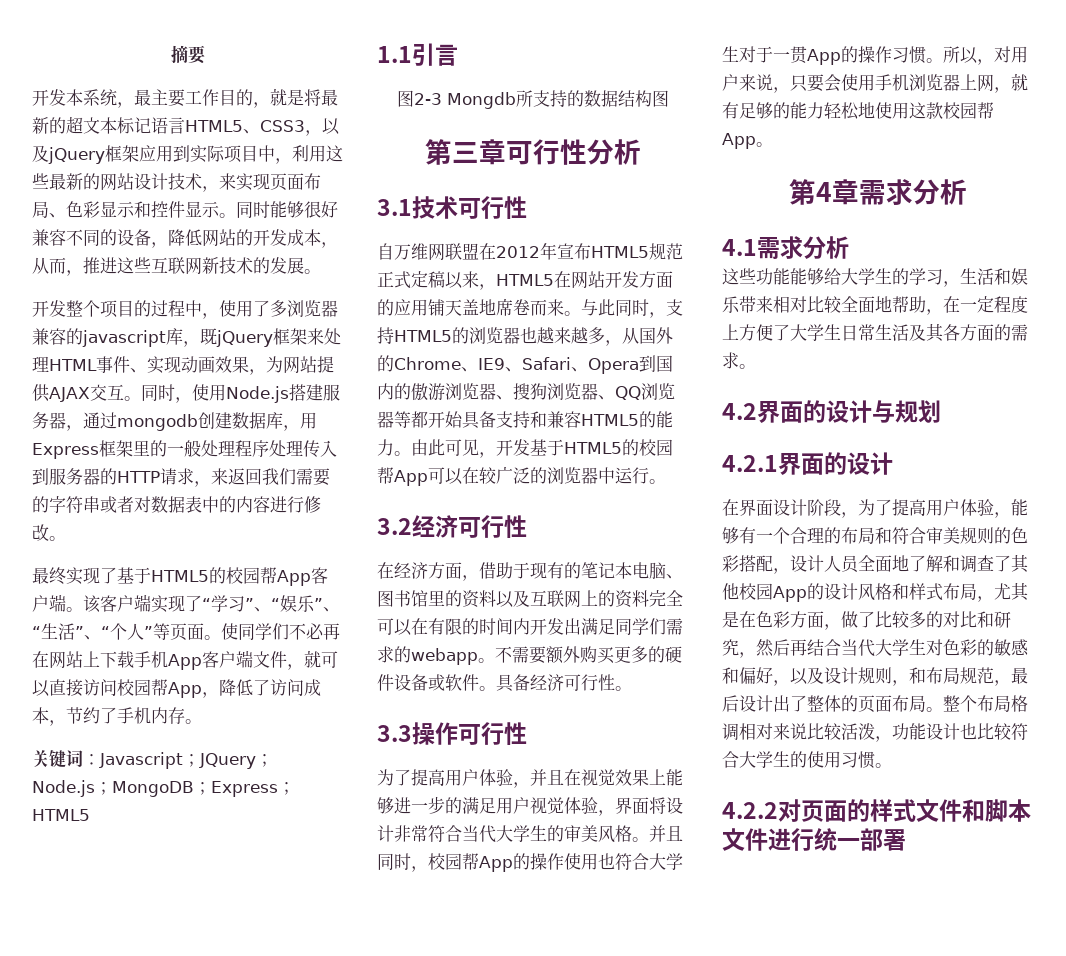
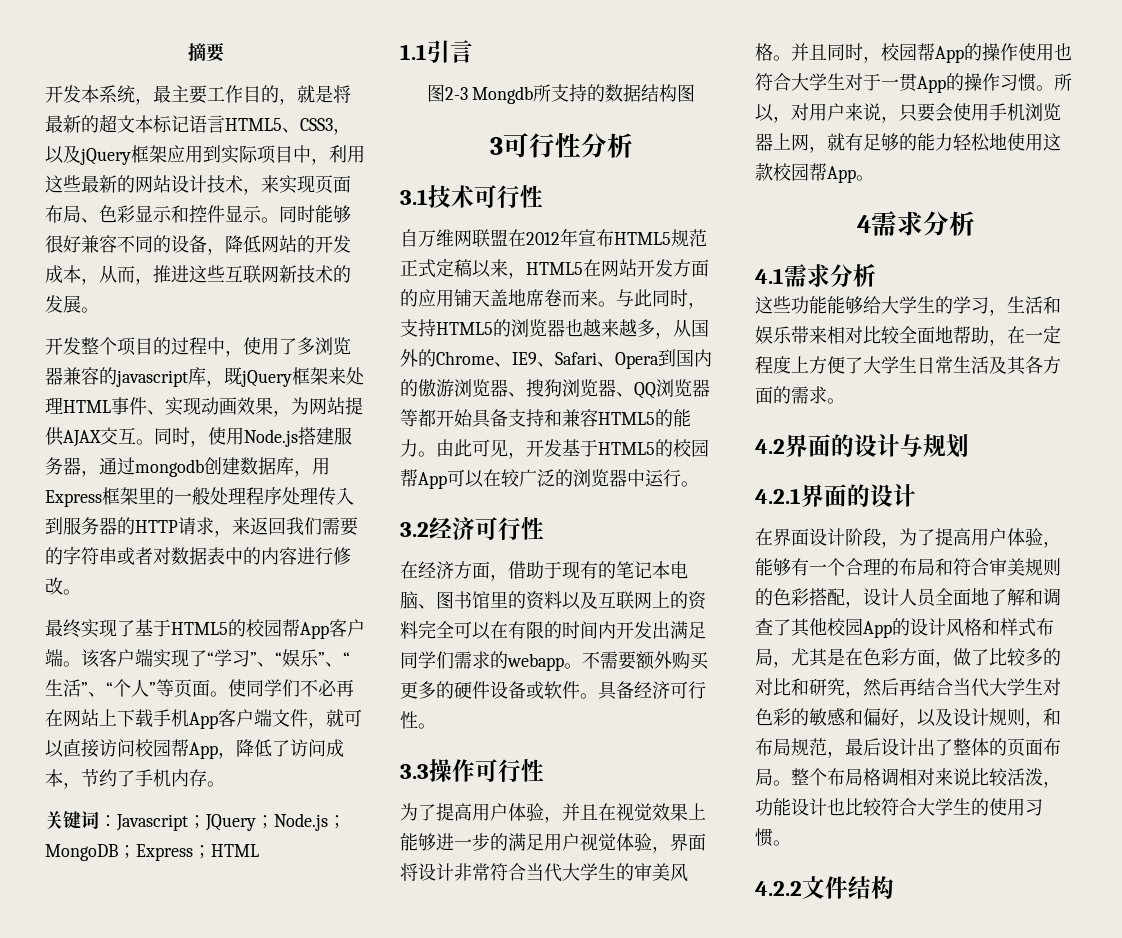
[32,809,90,821] HTML5 -> [211,844,259,857] HTML
[425,139,506,165] 第三章 -> [489,137,503,155] 3
[789,179,859,205] 第4章 -> [857,215,871,233] 4
[778,799,1031,822] [722,828,906,851] 对页面的样式文件和脚本文件进行统一部署 -> [802,876,894,899] 文件结构

